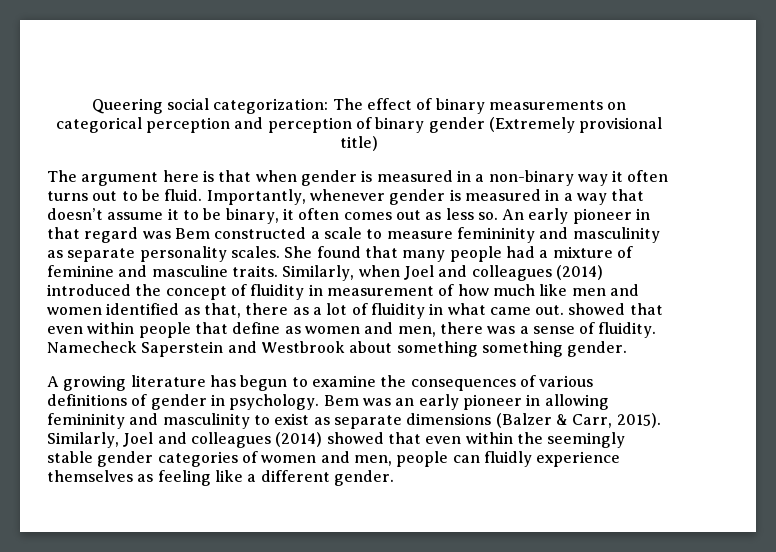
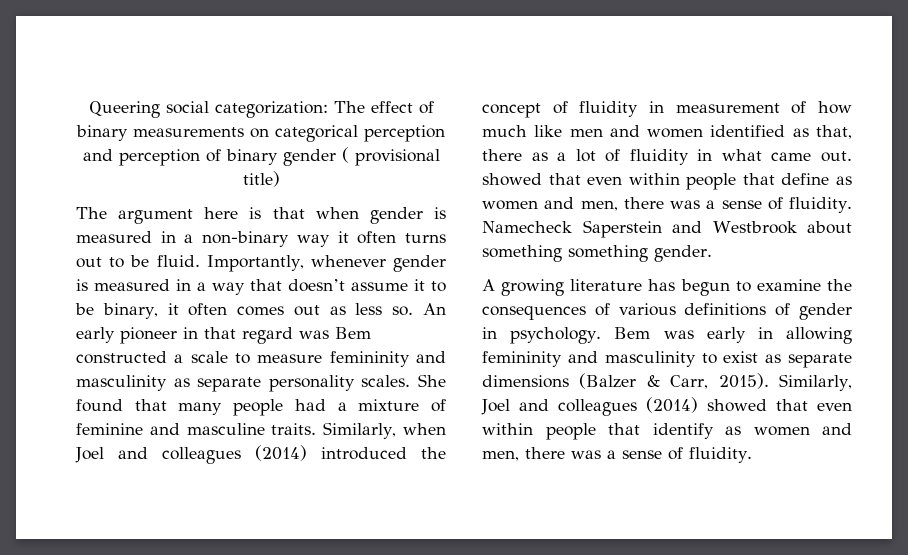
[488,117,575,133] (Extremely -> [341,147,349,163] (
[395,394,522,410] an early pioneer -> [706,327,746,343] early
[516,432,626,448] [47,451,621,467] [47,470,394,486] the seemingly stable gender categories of women and men, people can fluidly experience themselves as feeling like a different gender. -> [545,423,852,440] [482,447,752,463] people that identify as women and men, there was a sense of fluidity.

